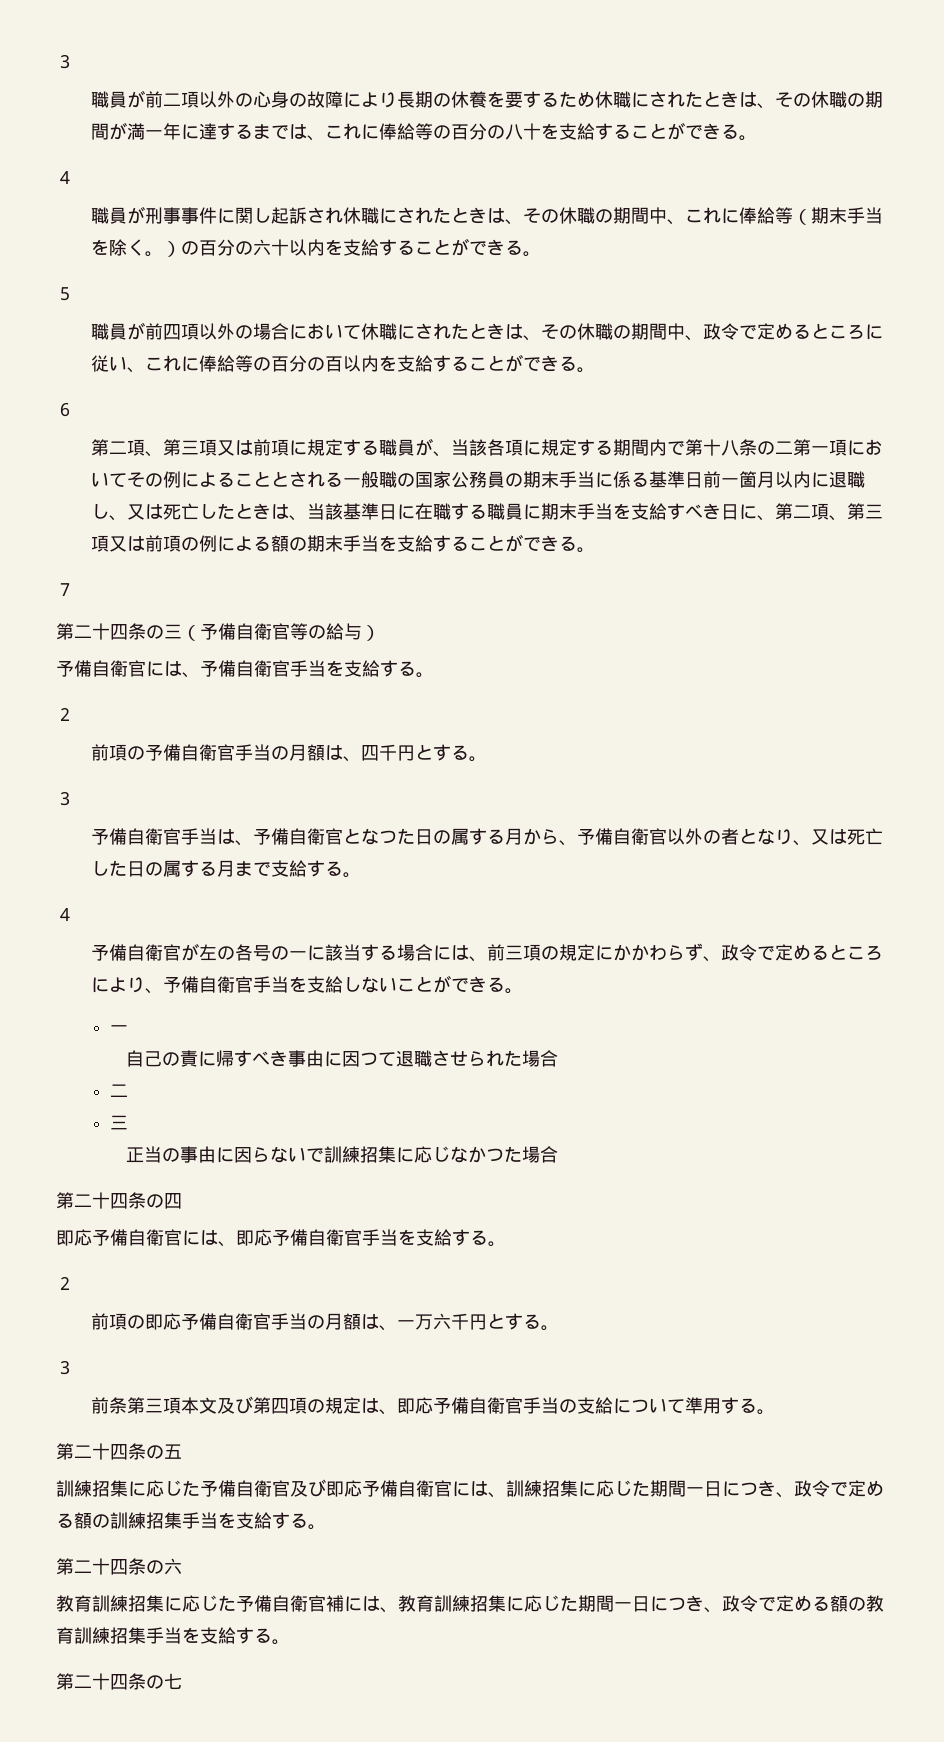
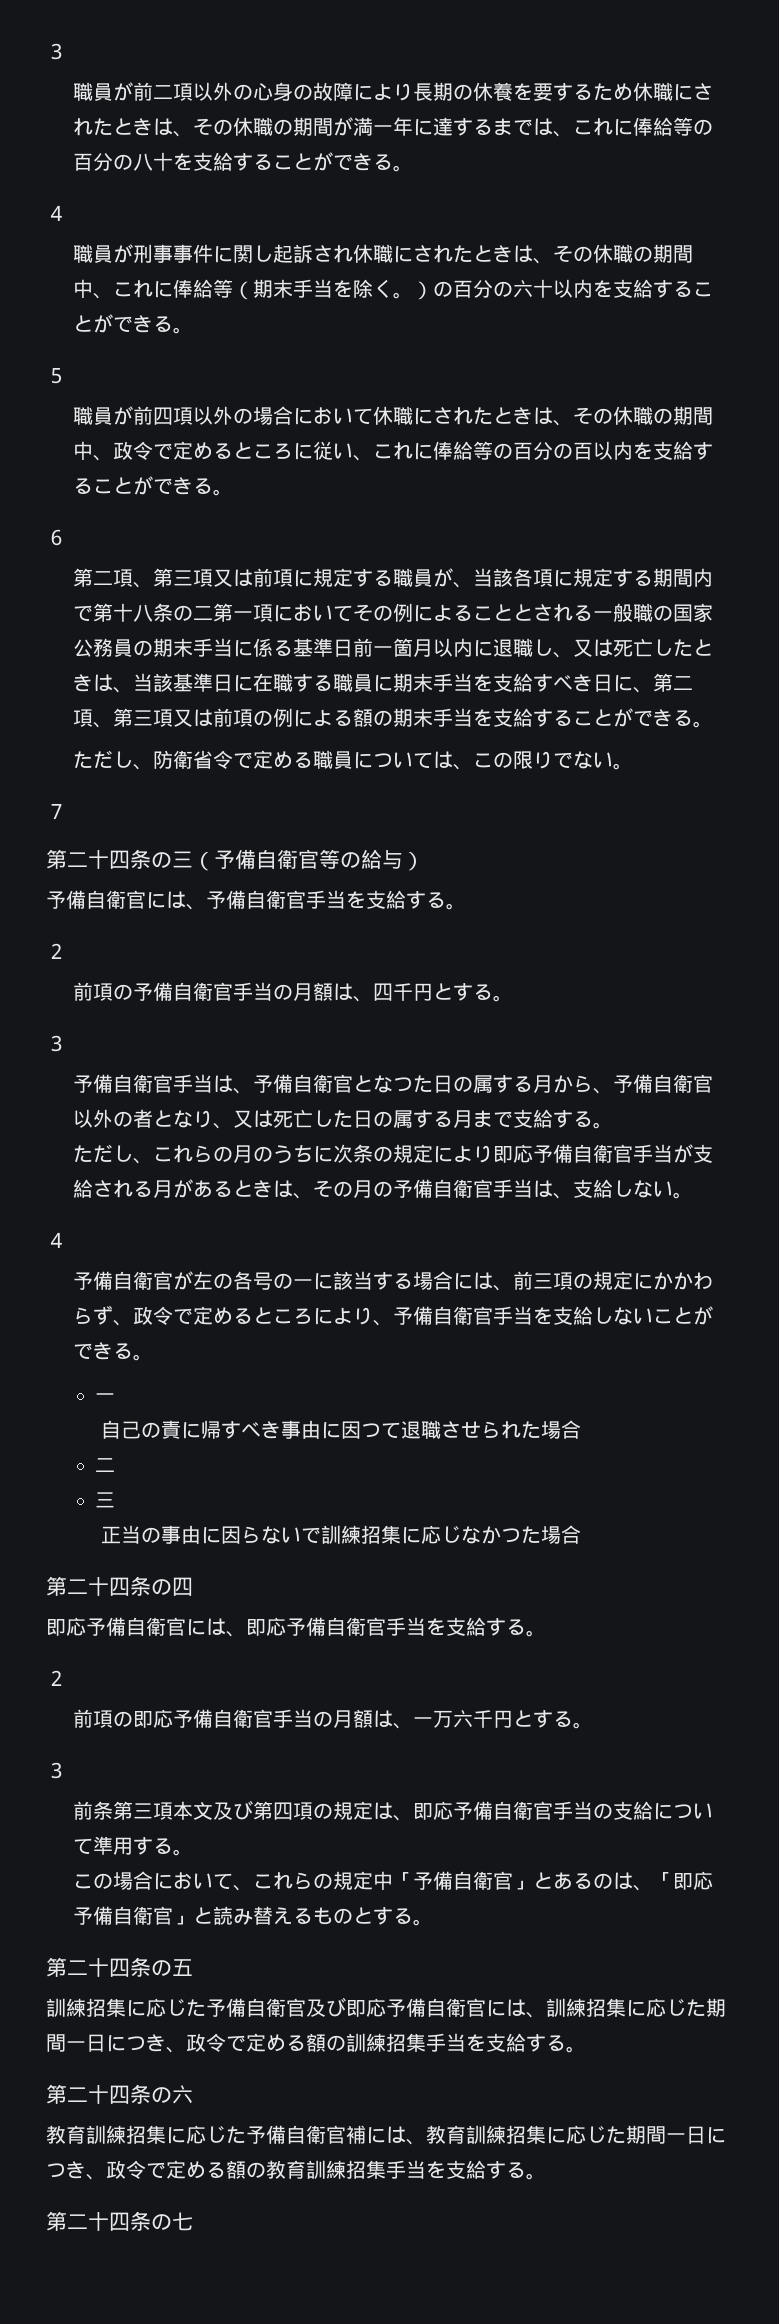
(595, 550) none -> [73,750,634,770] // ただし、防衛省令で定める職員については、この限りでない。
(361, 875) none -> [73,1144,714,1164] [73,1179,694,1199] // ただし、これらの月のうちに次条の規定により即応予備自衛官手当が支給される月があるときは、その月の予備自衛官手当は、支給しない。
(775, 1412) none -> [73,1871,714,1891] [73,1906,434,1926] // この場合において、これらの規定中「予備自衛官」とあるのは、「即応予備自衛官」と読み替えるものとする。

